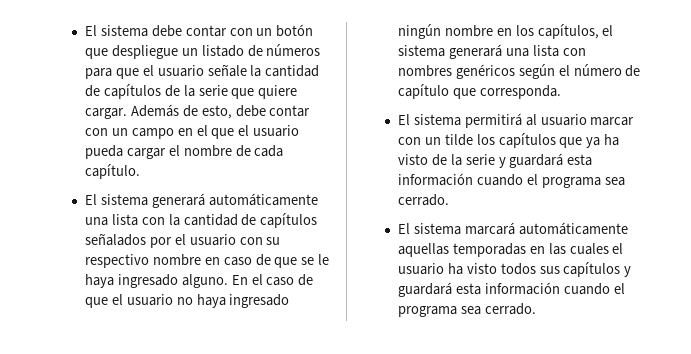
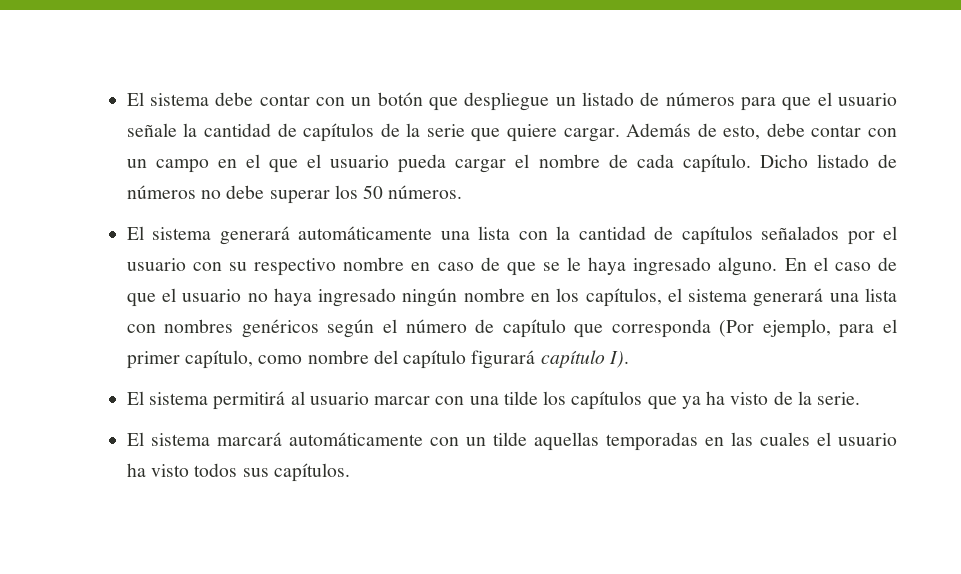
(140, 171) none -> [759,154,898,168] [126,185,463,204] Dicho listado de números no debe superar los 50 números.
[479,85,561,99] corresponda. -> [611,319,898,338] [126,350,629,369] corresponda (Por ejemplo, para el primer capítulo, como nombre del capítulo figurará capítulo I).
[424,137,441,145] un -> [469,396,499,405] una
[465,153,593,168] [397,173,625,188] [397,194,449,206] serie y guardará esta información cuando el programa sea cerrado. -> [817,392,861,405] serie.
(628, 228) none -> [429,432,527,446] con un tilde
[563,262,632,277] [397,282,625,297] [397,303,536,317] capítulos y guardará esta información cuando el programa sea cerrado. -> [273,463,350,482] capítulos.

